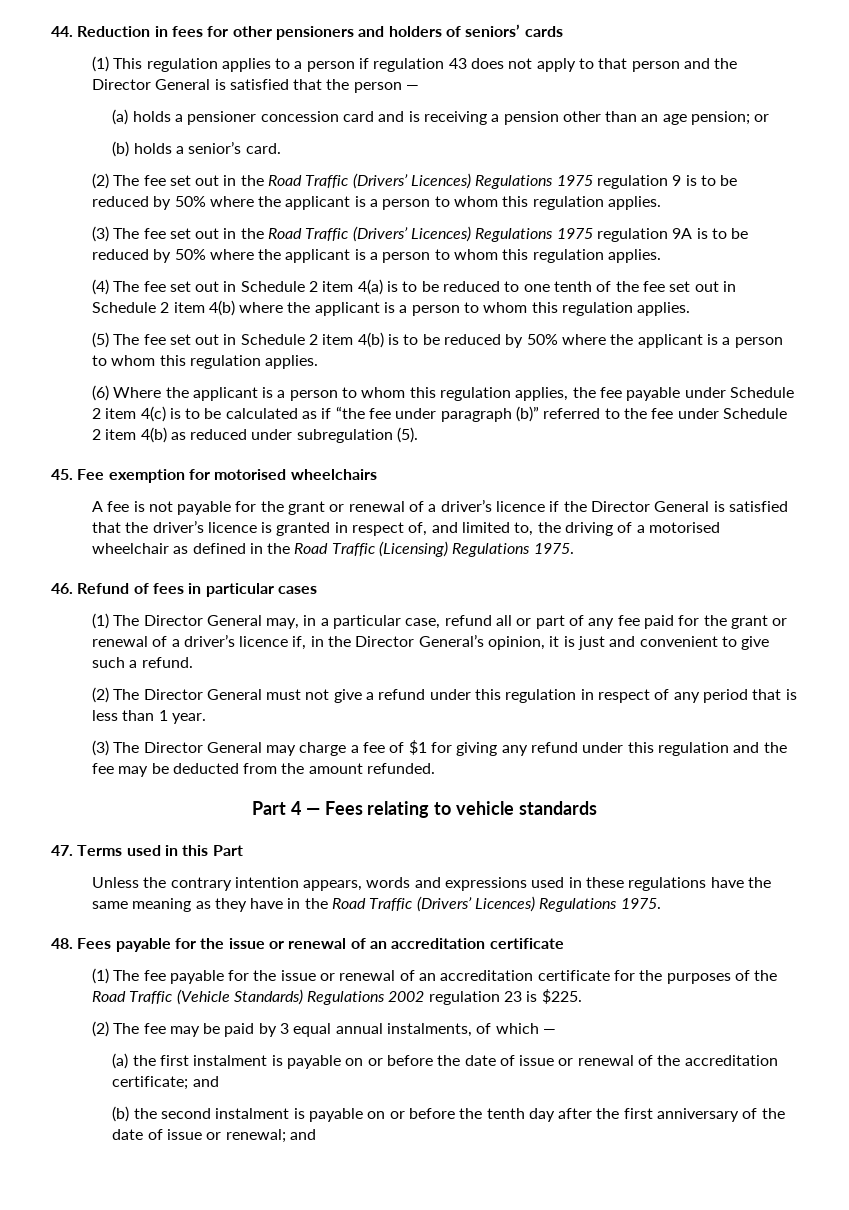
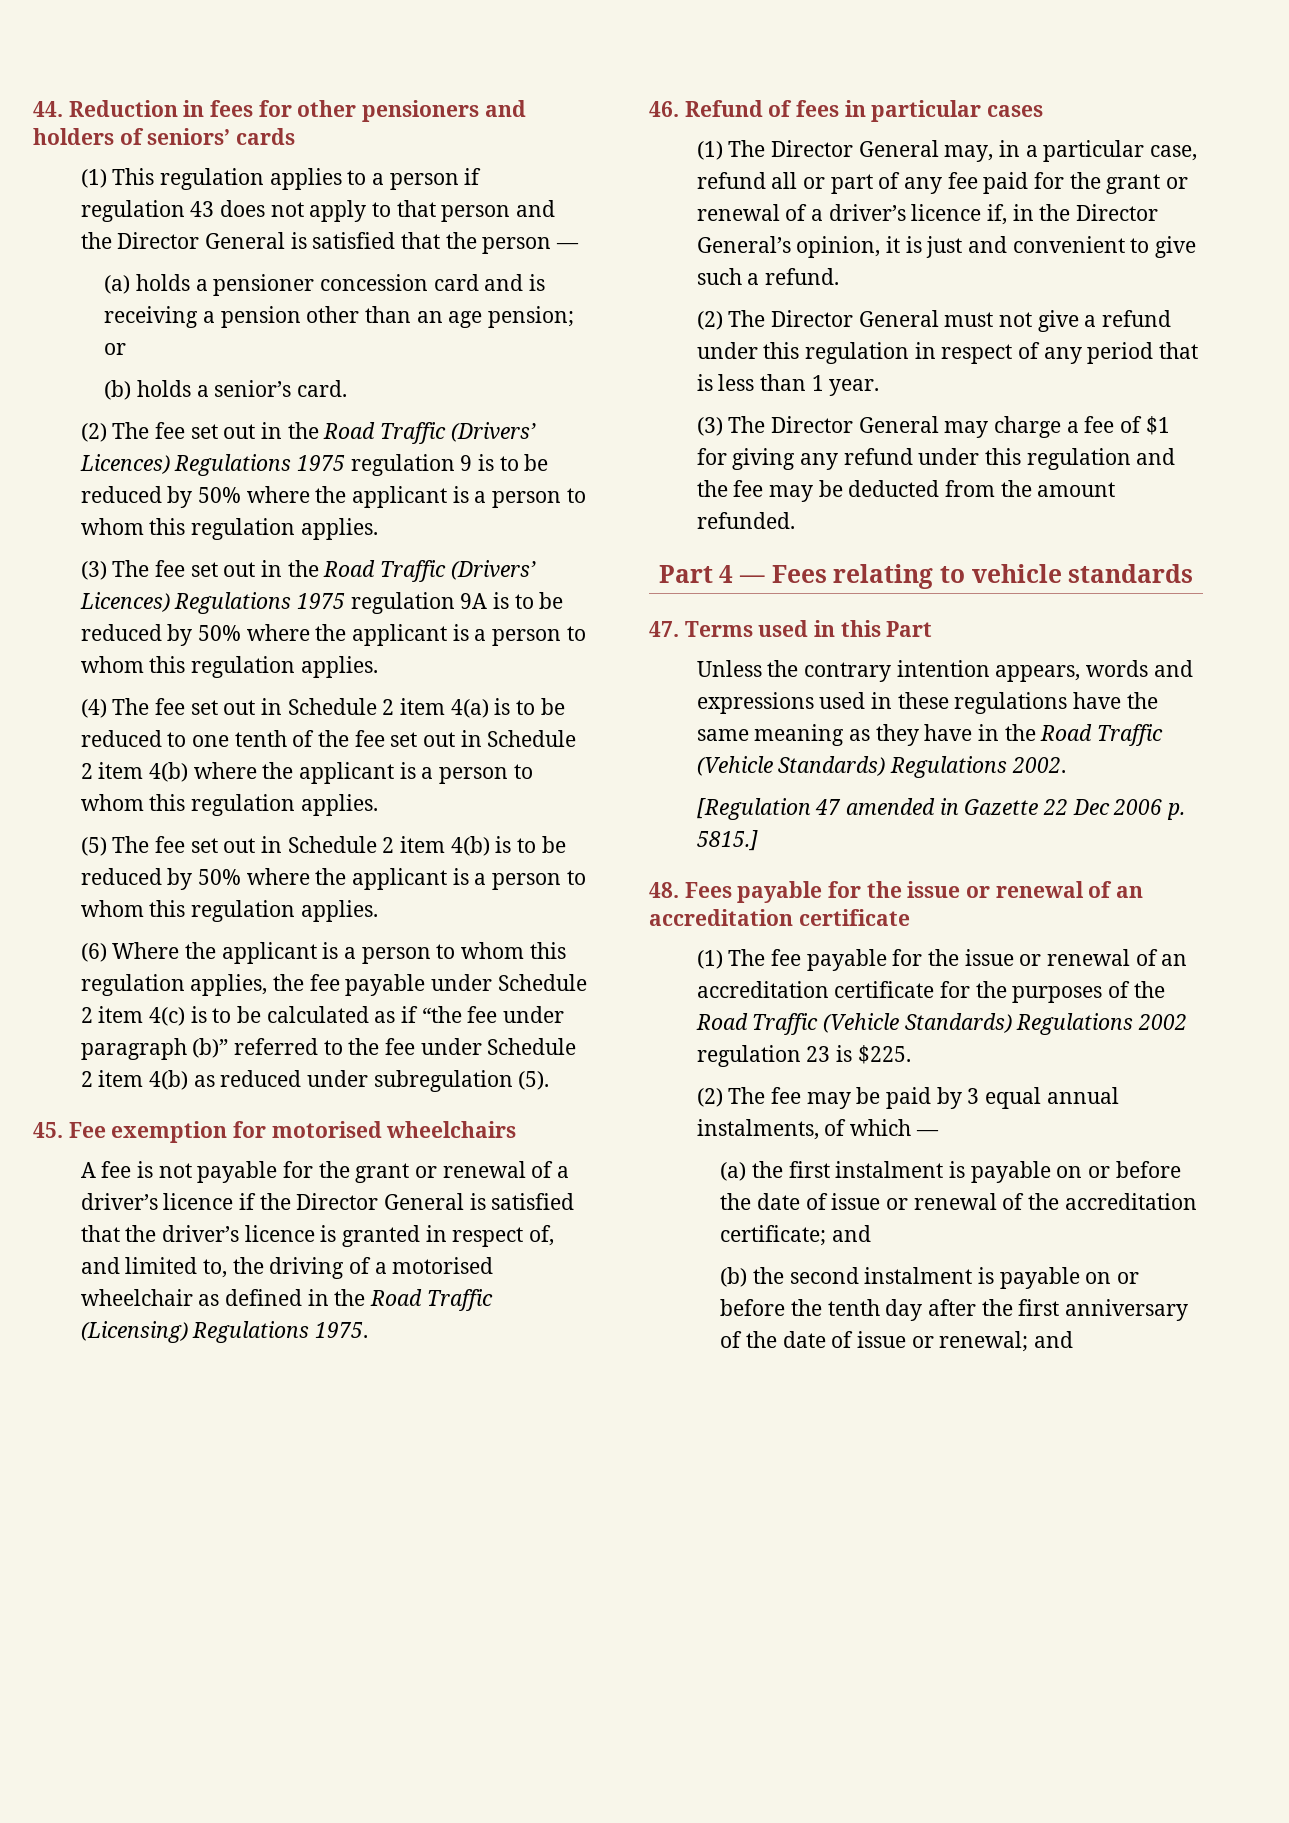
[416,896,661,912] (Drivers’ Licences) Regulations 1975. -> [696,756,1066,778] [696,798,1185,820] [696,830,758,851] (Vehicle Standards) Regulations 2002. // [Regulation 47 amended in Gazette 22 Dec 2006 p. 5815.]

